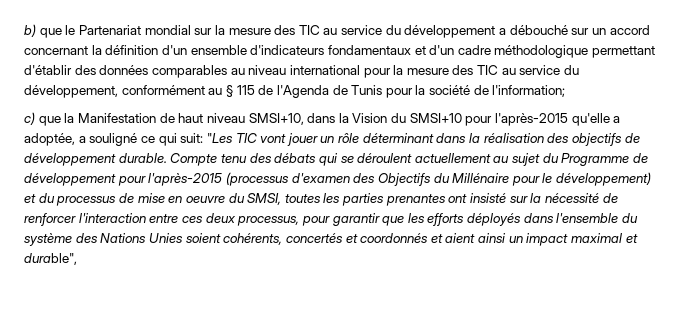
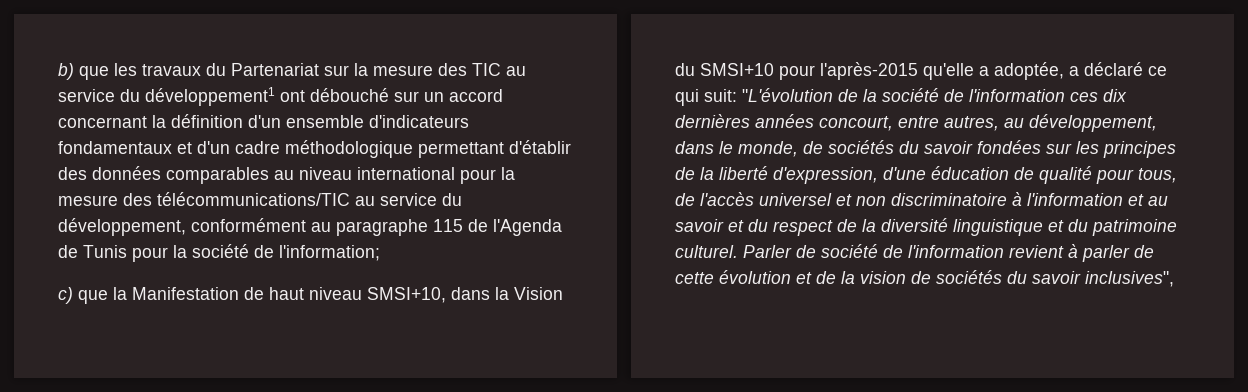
[65,25,191,35] le Partenariat mondial -> [114,63,319,76] les travaux du Partenariat
[404,25,507,38] développement a -> [145,87,305,106] développement1 ont
[477,65,499,75] TIC -> [157,192,350,206] télécommunications/TIC
[225,85,233,97] § -> [336,219,428,236] paragraphe
[89,133,138,146] souligné -> [1084,62,1143,76] déclaré
[206,133,640,146] [24,153,649,166] [24,172,652,186] [24,193,618,206] [24,213,639,226] [24,233,638,246] [24,253,77,265] "Les TIC vont jouer un rôle déterminant dans la réalisation des objectifs de développement durable. Compte tenu des débats qui se déroulent actuellement au sujet du Programme de développement pour l'après-2015 (processus d'examen des Objectifs du Millénaire pour le développement) et du processus de mise en oeuvre du SMSI, toutes les parties prenantes ont insisté sur la nécessité de renforcer l'interaction entre ces deux processus, pour garantir que les efforts déployés dans l'ensemble du système des Nations Unies soient cohérents, concertés et coordonnés et aient ainsi un impact maximal et durable", -> [742,88,1127,102] [675,114,1157,132] [675,140,1176,158] [675,166,1177,184] [675,192,1168,206] [675,218,1177,236] [675,244,1154,262] [675,270,1174,287] "L'évolution de la société de l'information ces dix dernières années concourt, entre autres, au développement, dans le monde, de sociétés du savoir fondées sur les principes de la liberté d'expression, d'une éducation de qualité pour tous, de l'accès universel et non discriminatoire à l'information et au savoir et du respect de la diversité linguistique et du patrimoine culturel. Parler de société de l'information revient à parler de cette évolution et de la vision de sociétés du savoir inclusives",

